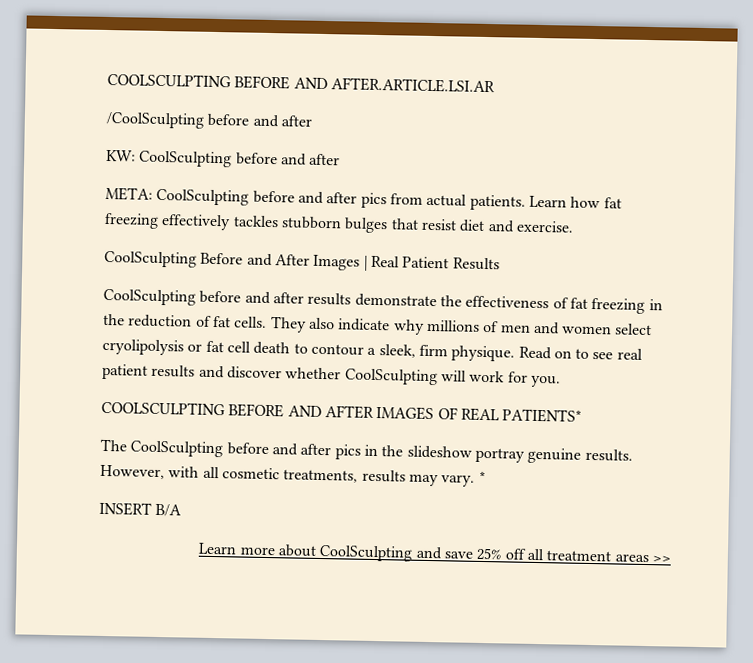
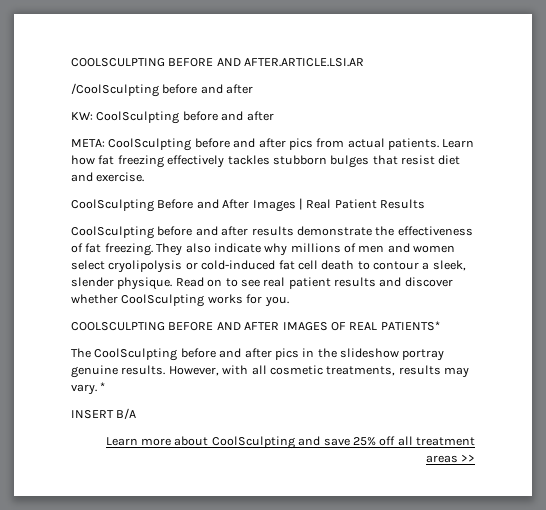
[591,297,663,314] [103,313,268,328] freezing in the reduction of fat cells. -> [104,243,153,256] freezing.
(203, 347) none -> [201,260,276,270] cold-induced
[418,344,448,357] firm -> [71,277,114,287] slender
[440,370,506,383] will work -> [207,294,243,304] works

